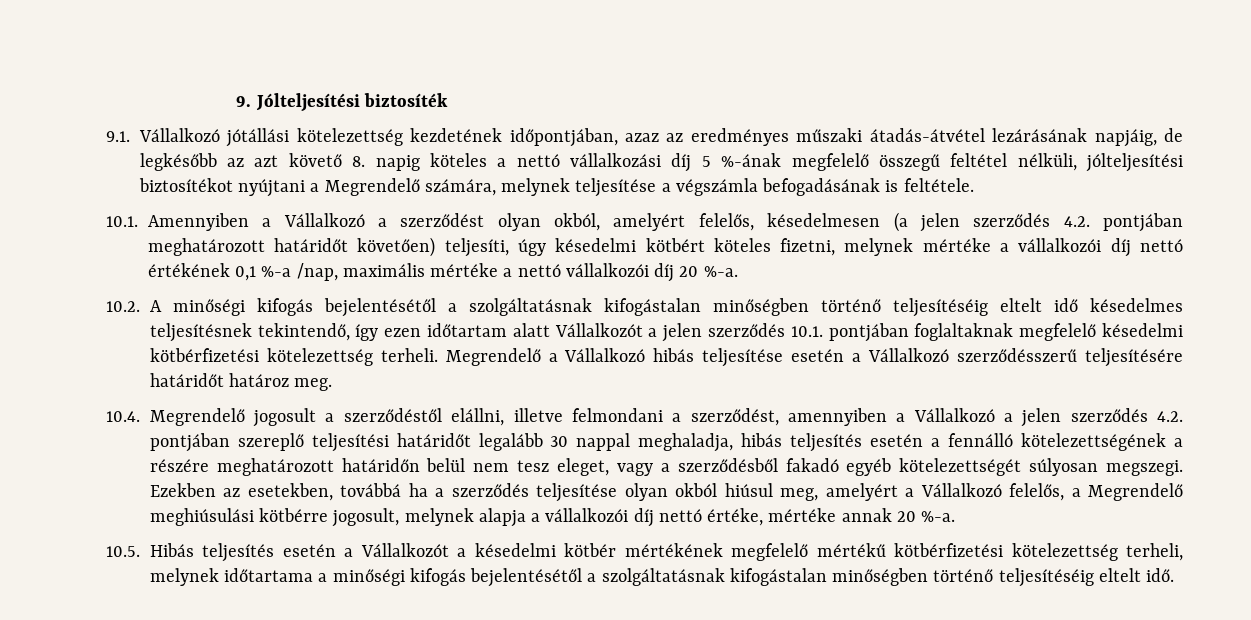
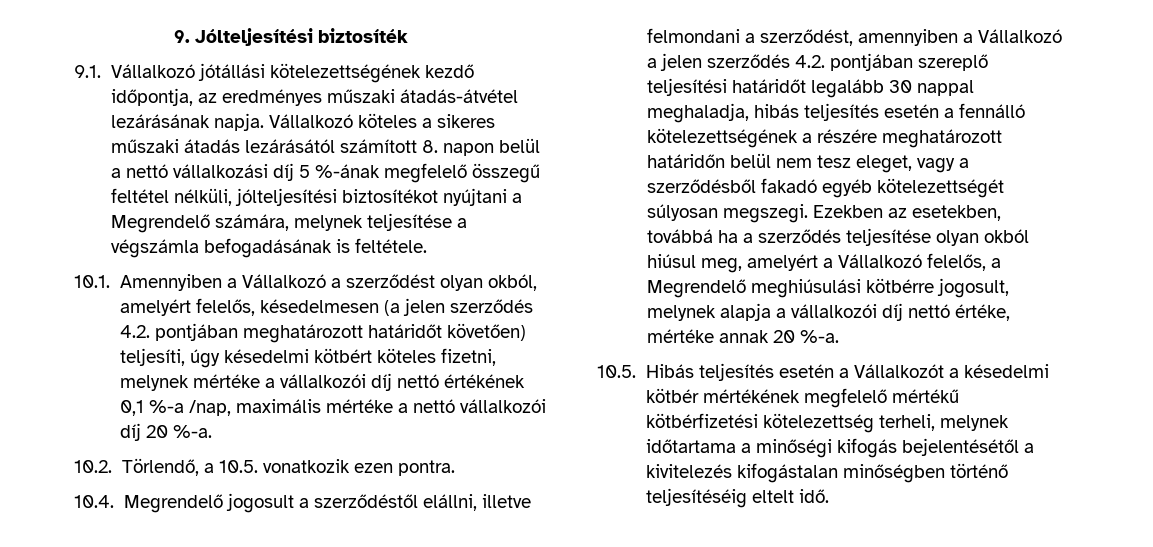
[296,128,659,147] kötelezettség kezdetének időpontjában, azaz -> [269,63,474,83] [110,88,193,106] kötelezettségének kezdő időpontja,
[1094,128,1183,147] [139,153,487,171] napjáig, de legkésőbb az azt követő 8. napig köteles -> [213,113,496,131] [110,138,541,156] napja. Vállalkozó köteles a sikeres műszaki átadás lezárásától számított 8. napon belül
[149,298,1184,317] [149,323,1184,342] [149,348,1183,367] [149,373,333,391] A minőségi kifogás bejelentésétől a szolgáltatásnak kifogástalan minőségben történő teljesítéséig eltelt idő késedelmes teljesítésnek tekintendő, így ezen időtartam alatt Vállalkozót a jelen szerződés 10.1. pontjában foglaltaknak megfelelő késedelmi kötbérfizetési kötelezettség terheli. Megrendelő a Vállalkozó hibás teljesítése esetén a Vállalkozó szerződésszerű teljesítésére határidőt határoz meg. -> [121,458,456,476] Törlendő, a 10.5. vonatkozik ezen pontra.
[601,568,725,586] szolgáltatásnak -> [645,464,732,478] kivitelezés

